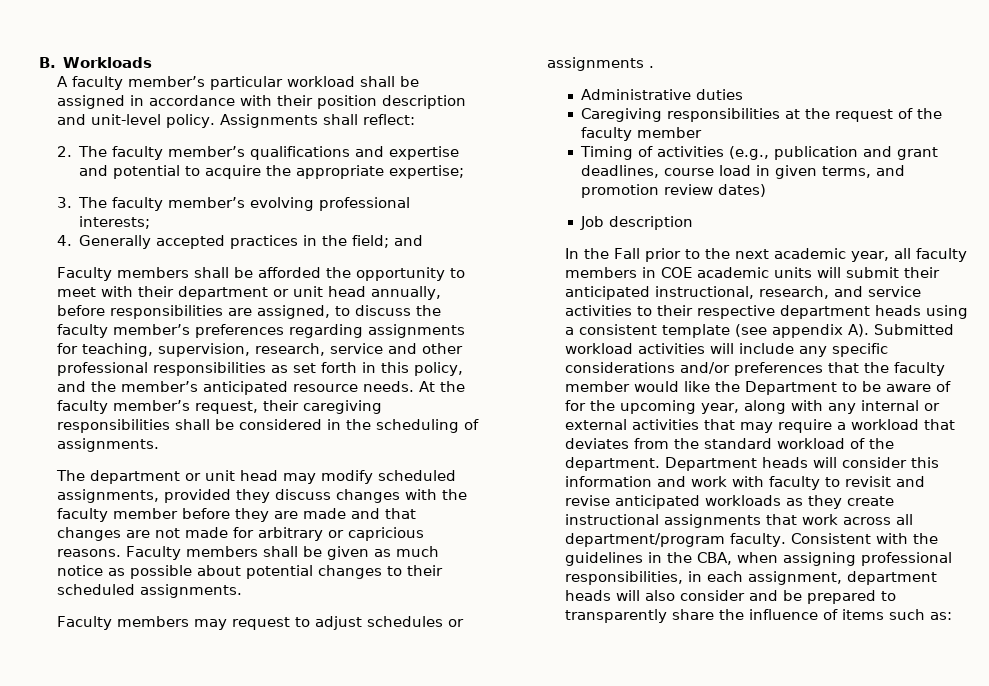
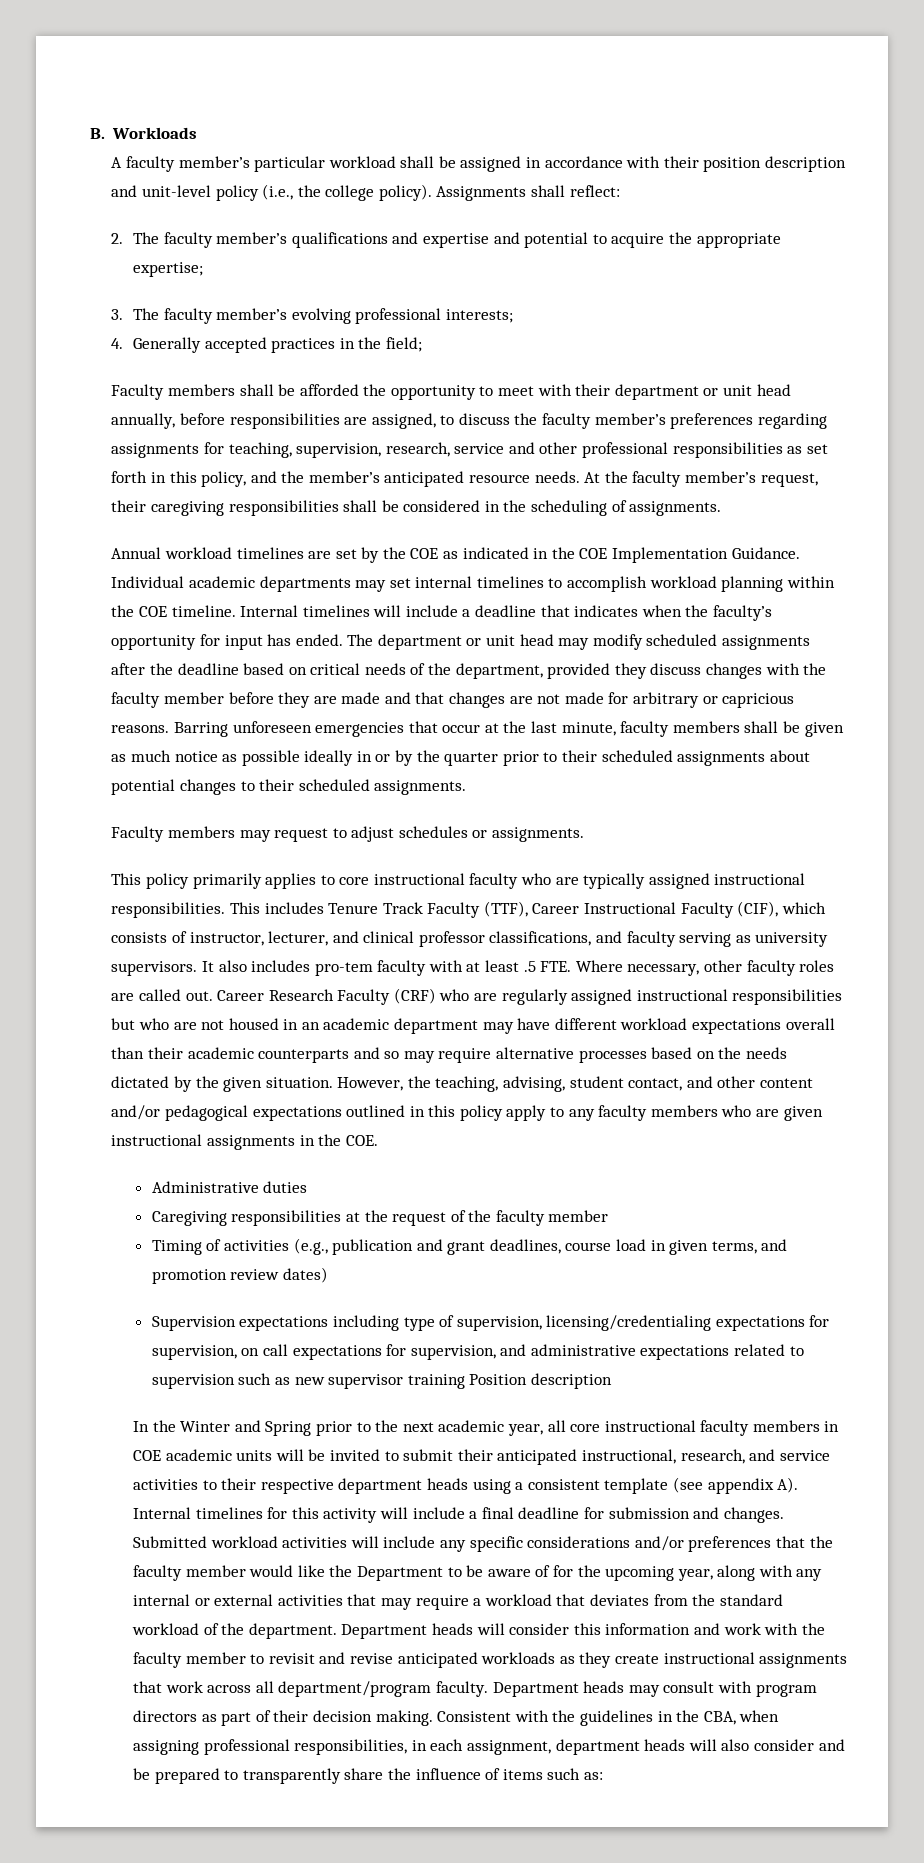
[165,114,215,128] policy. -> [215,184,432,201] policy (i.e., the college policy).
[394,235,424,246] and -> (422, 344) none
(159, 445) none -> [111,547,800,563] [111,576,835,592] [111,605,773,621] [111,634,343,650] Annual workload timelines are set by the COE as indicated in the COE Implementation Guidance. Individual academic departments may set internal timelines to accomplish workload planning within the COE timeline. Internal timelines will include a deadline that indicates when the faculty’s opportunity for input has ended.
[56,489,159,503] assignments, -> [722,635,811,650] [111,663,543,679] assignments after the deadline based on critical needs of the department,
[125,546,181,560] Faculty -> [173,721,670,737] Barring unforeseen emergencies that occur at the last minute, faculty
(192, 572) none -> [304,750,766,766] ideally in or by the quarter prior to their scheduled assignments
[546,57,654,71] assignments . -> [492,827,585,842] [111,873,806,889] [111,901,826,918] [111,931,829,947] [111,960,835,976] [111,988,843,1005] [111,1018,835,1034] [111,1047,788,1063] [111,1076,814,1092] [111,1105,823,1121] [111,1134,378,1150] assignments. // This policy primarily applies to core instructional faculty who are typically assigned instructional responsibilities. This includes Tenure Track Faculty (TTF), Career Instructional Faculty (CIF), which consists of instructor, lecturer, and clinical professor classifications, and faculty serving as university supervisors. It also includes pro-tem faculty with at least .5 FTE. Where necessary, other faculty roles are called out. Career Research Faculty (CRF) who are regularly assigned instructional responsibilities but who are not housed in an academic department may have different workload expectations overall than their academic counterparts and so may require alternative processes based on the needs dictated by the given situation. However, the teaching, advising, student contact, and other content and/or pedagogical expectations outlined in this policy apply to any faculty members who are given instructional assignments in the COE.
[580,216,605,230] Job -> [151,1315,830,1331] [151,1344,804,1360] [151,1373,528,1389] Supervision expectations including type of supervision, licensing/credentialing expectations for supervision, on call expectations for supervision, and administrative expectations related to supervision such as new supervisor training Position
[613,248,640,259] Fall -> [180,1420,312,1436] Winter and Spring
(911, 253) none -> [570,1420,696,1432] core instructional
(841, 272) none -> [308,1449,399,1461] be invited to
(869, 330) none -> [133,1507,784,1523] Internal timelines for this activity will include a final deadline for submission and changes.
[768,476,820,490] faculty -> [801,1623,825,1635] [133,1652,246,1668] the faculty member
(786, 540) none -> [492,1681,817,1697] [133,1710,433,1726] Department heads may consult with program directors as part of their decision making.

